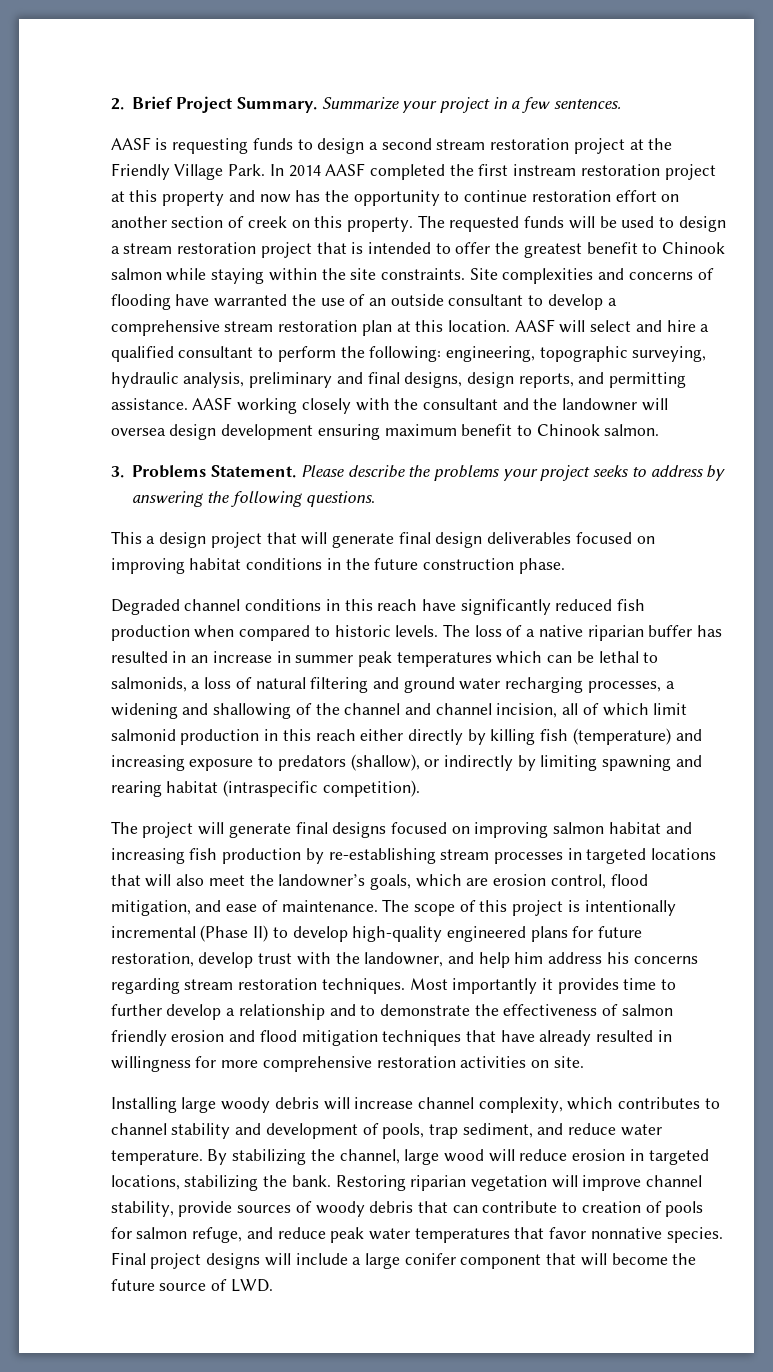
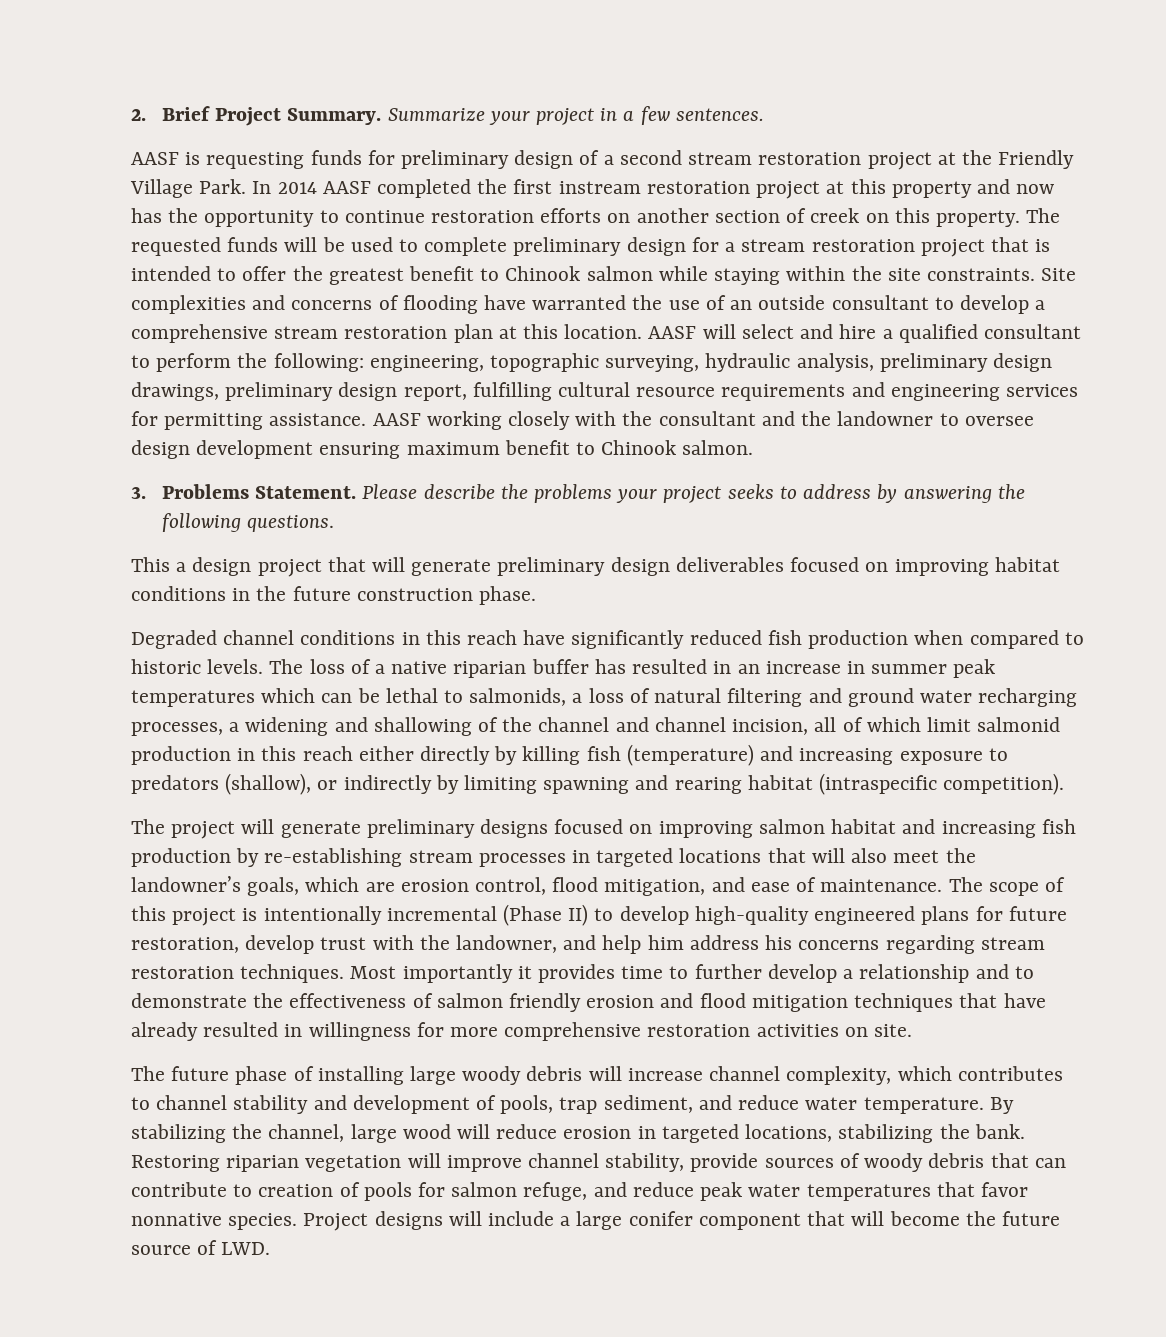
[297,138,365,154] to design -> [367,150,600,169] for preliminary design of
[615,190,657,202] effort -> [540,208,602,223] efforts
[678,216,726,232] design -> [424,237,719,256] complete preliminary design for
[336,372,605,388] and final designs, design reports, and -> [993,353,1053,372] [130,382,1079,401] [130,411,158,426] design drawings, preliminary design report, fulfilling cultural resource requirements and engineering services for
[641,398,668,411] [110,428,166,436] will oversea -> [939,413,1034,426] to oversee
[398,532,431,544] final -> [497,557,606,576] preliminary
[295,822,328,834] final -> [366,819,475,838] preliminary
[110,1097,177,1113] Installing -> [130,1066,404,1085] The future phase of installing
[110,1252,202,1269] Final project -> [303,1213,369,1231] Project

